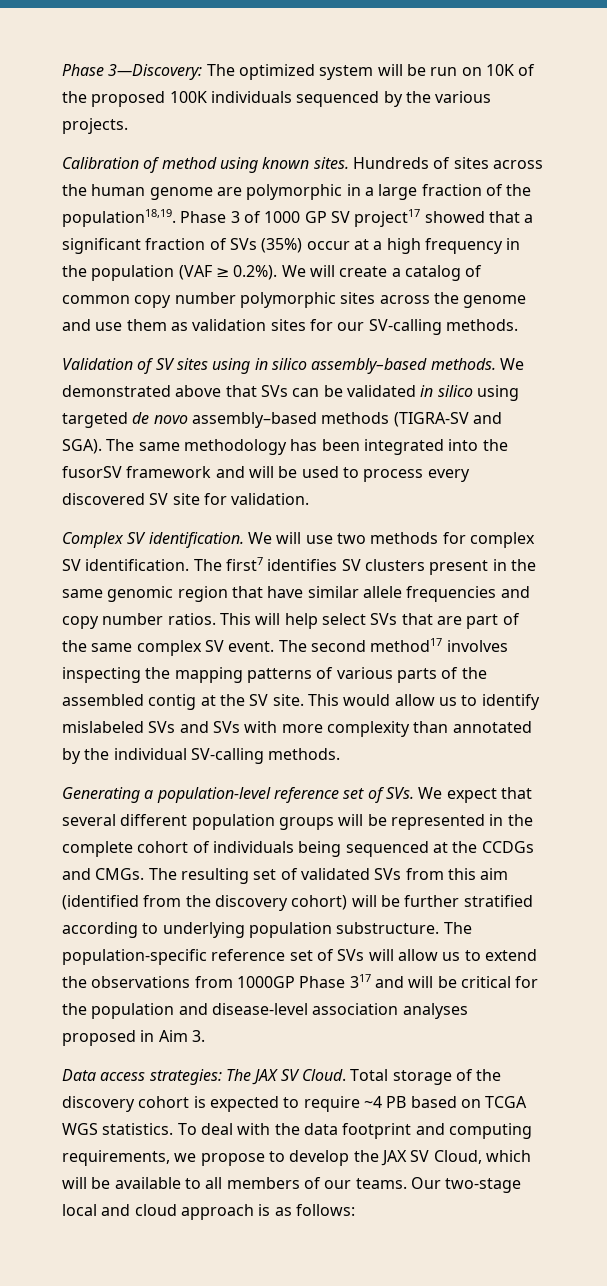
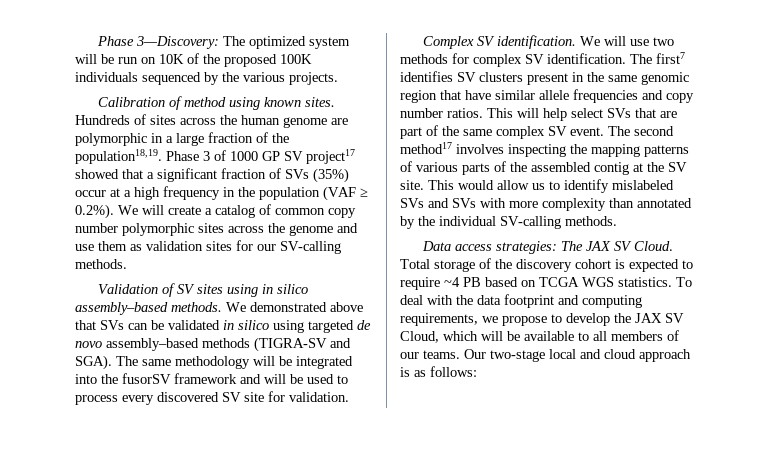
[290,439,360,451] has been -> [253,356,292,366] will be
[62,787,532,803] [62,814,533,830] [62,841,534,857] [62,868,509,884] [62,895,533,911] [62,922,472,938] [62,949,537,965] [62,974,539,988] [62,1003,468,1019] [62,1030,205,1046] // Generating a population-level reference set of SVs. We expect that several different population groups will be represented in the complete cohort of individuals being sequenced at the CCDGs and CMGs. The resulting set of validated SVs from this aim (identified from the discovery cohort) will be further stratified according to underlying population substructure. The population-specific reference set of SVs will allow us to extend the observations from 1000GP Phase 317 and will be critical for the population and disease-level association analyses proposed in Aim 3. -> (617, 221) none

